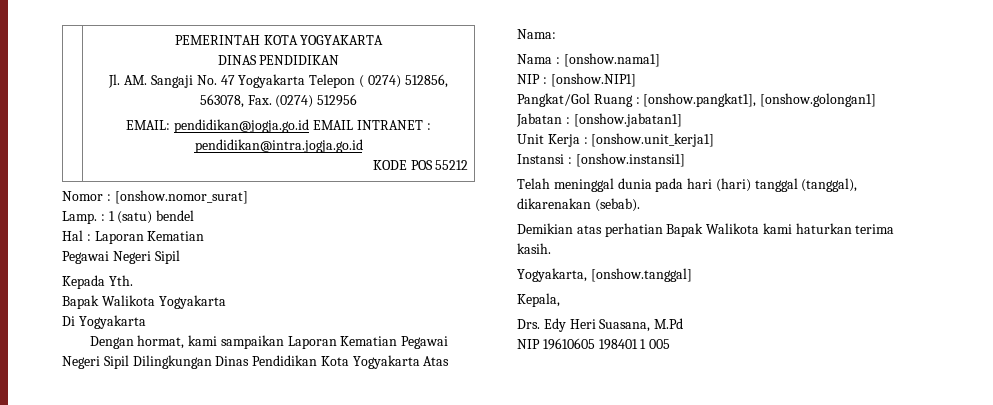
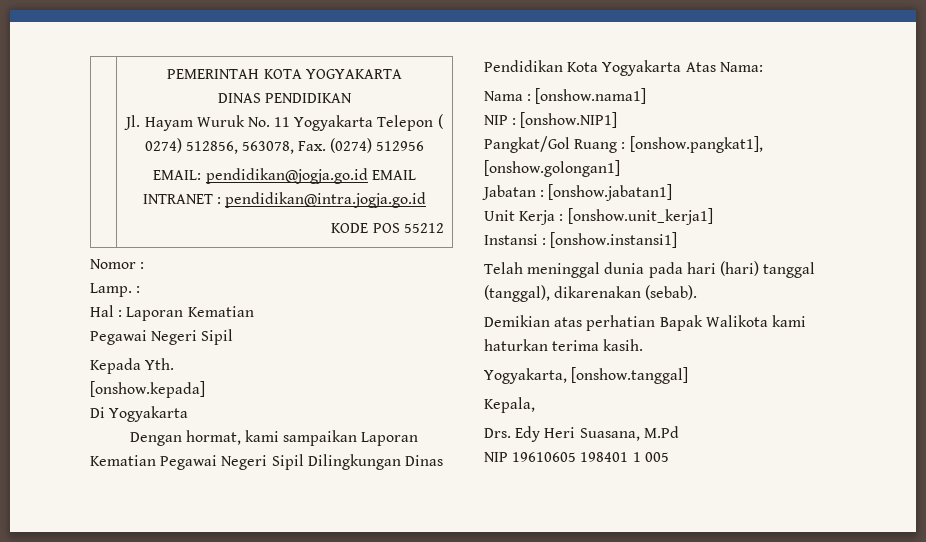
[124,75,235,88] AM. Sangaji No. 47 -> [144,115,291,131] Hayam Wuruk No. 11
[114,190,248,204] [onshow.nomor_surat] -> (145, 265) none
[108,210,195,224] 1 (satu) bendel -> (141, 289) none
[62,295,226,309] Bapak Walikota Yogyakarta -> [90,381,205,398] [onshow.kepada]

